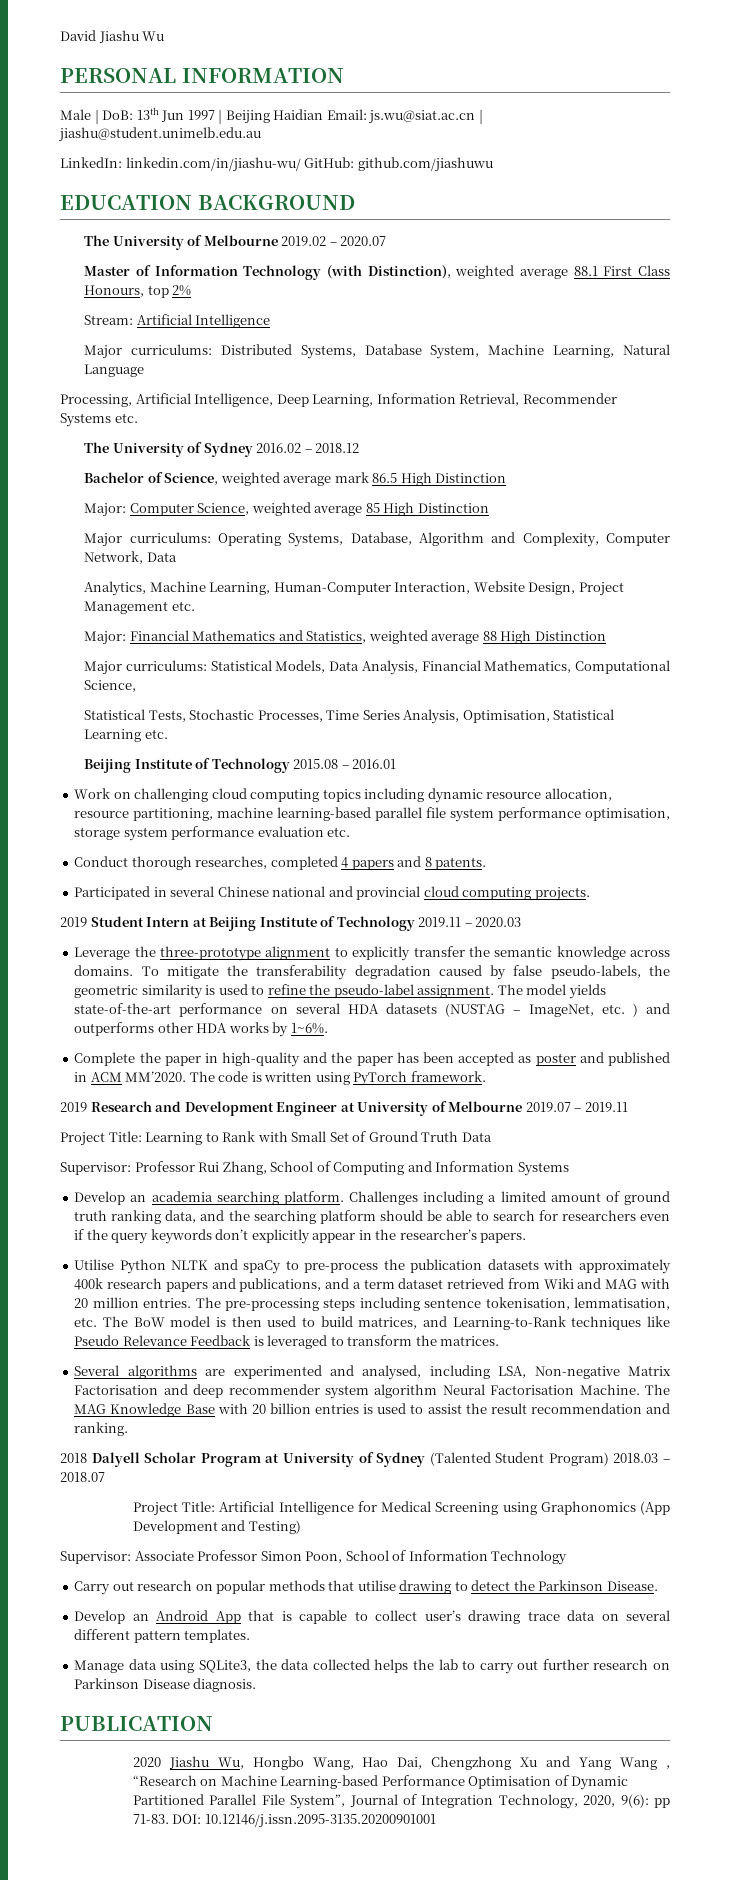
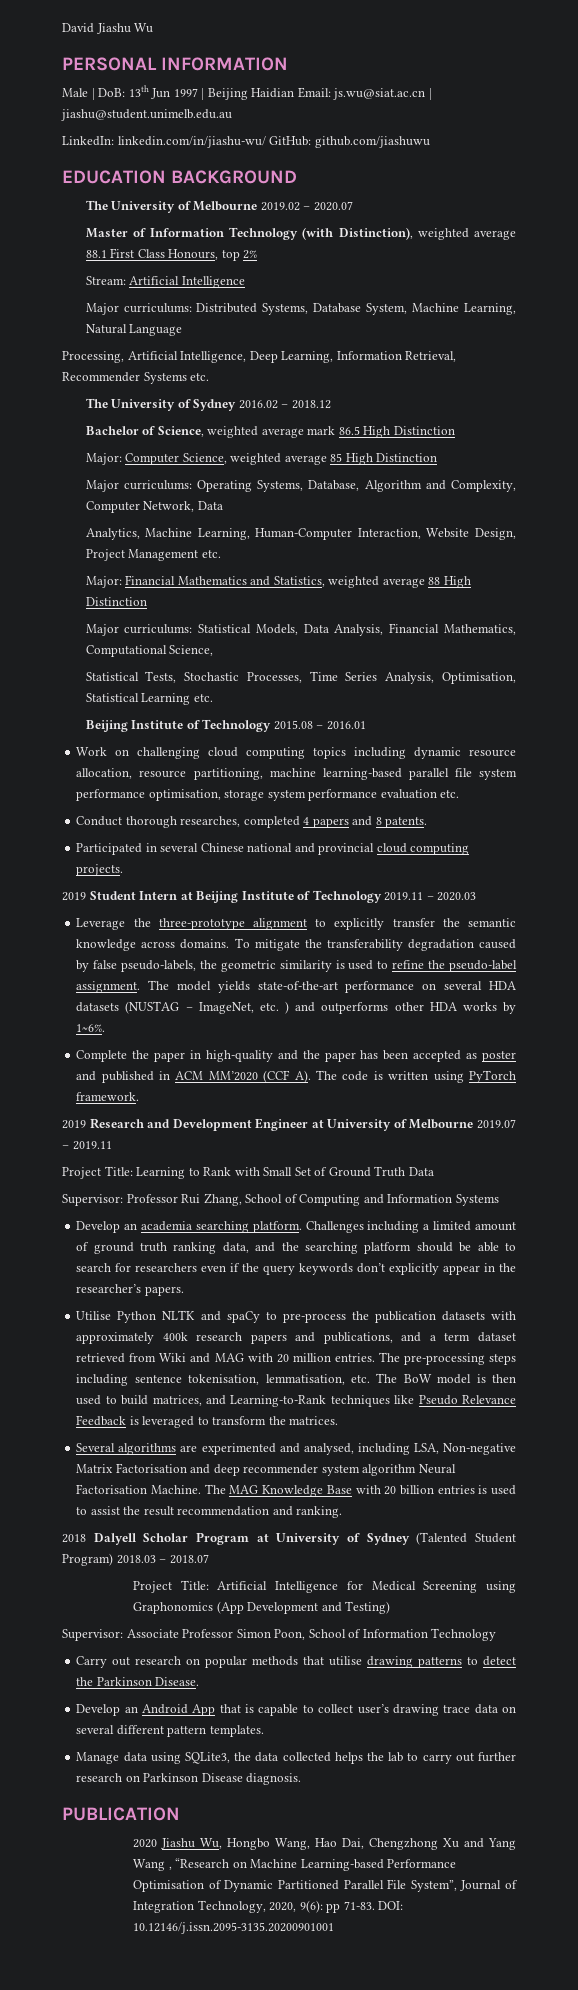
[125,1071,187,1082] MM’2020. -> [208,1070,311,1083] MM’2020 (CCF A).
(452, 1587) none -> [418,1657,463,1668] patterns

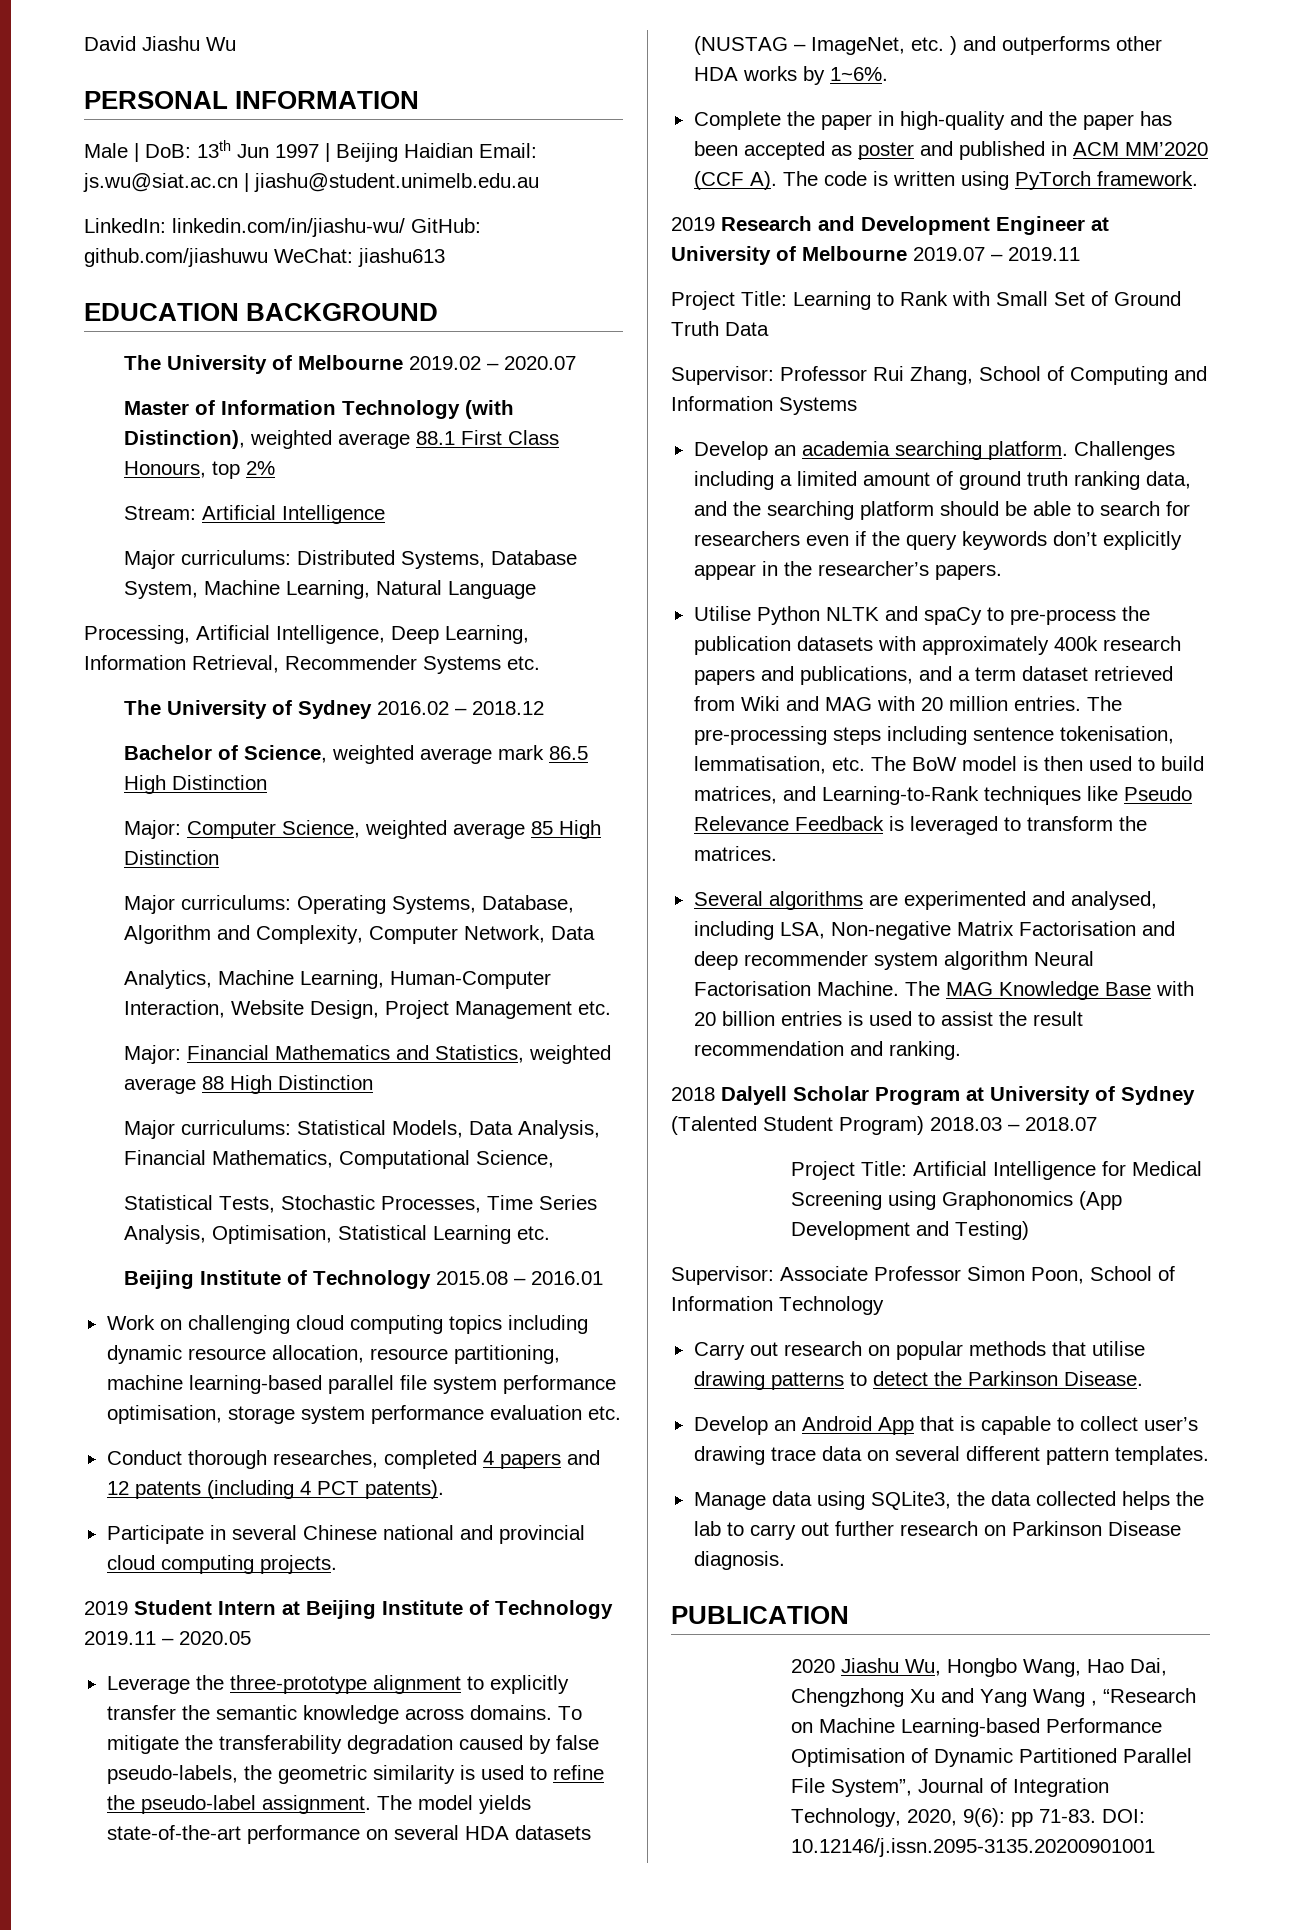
(430, 142) none -> [274,248,445,267] WeChat: jiashu613
[375,817,428,828] [76,843,143,855] 8 patents. // Participated -> [106,1480,444,1499] [106,1525,204,1544] 12 patents (including 4 PCT patents). // Participate
[437,892,477,901] 2020.03 -> [179,1631,251,1645] 2020.05

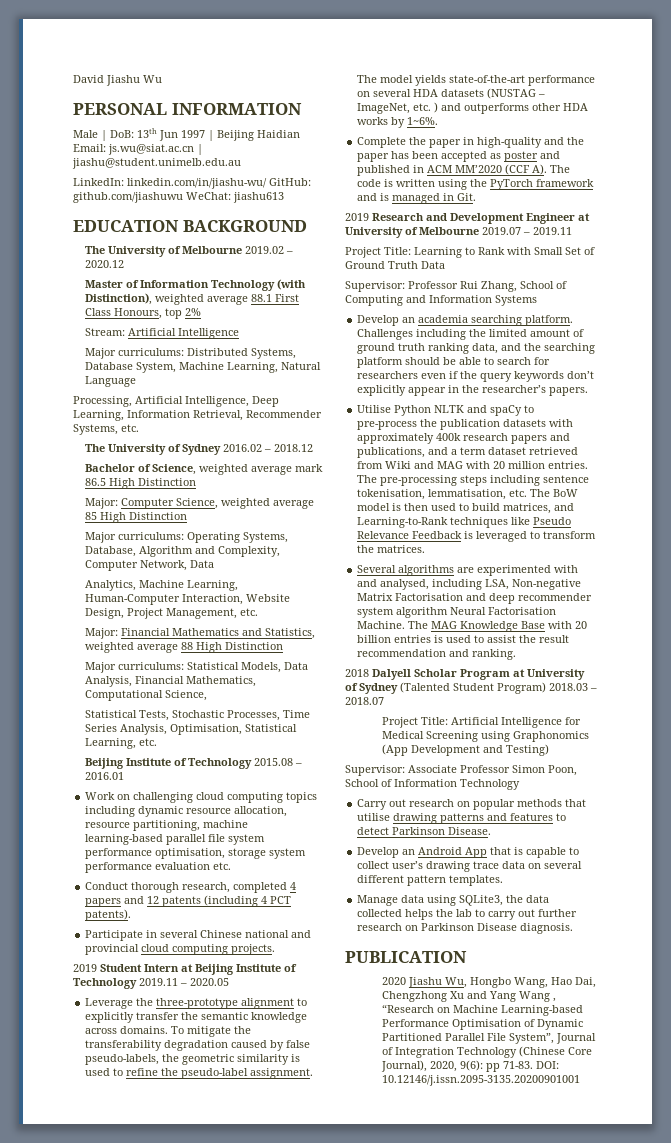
[503,356,576,370] 2020.07 -> [85,260,125,268] 2020.12
[423,656,501,674] Systems -> [73,424,118,435] Systems,
[454,1001,572,1019] Management -> [166,608,238,619] Management,
[432,1225,511,1244] Learning -> [85,738,137,749] Learning,
[272,1450,378,1468] researches, -> [182,882,231,893] research,
[1014,171,1198,190] PyTorch framework. -> [470,179,595,190] [357,193,477,204] the PyTorch framework and is managed in Git.
[779,475,792,486] a -> [469,329,487,337] the
(1026, 900) none -> [554,565,579,573] with
(844, 1381) none -> [487,813,554,821] and features
[933,1371,962,1386] the -> (390, 831) none
[790,1808,901,1827] Technology, -> [457,1046,593,1058] [381,1060,428,1072] Technology (Chinese Core Journal),

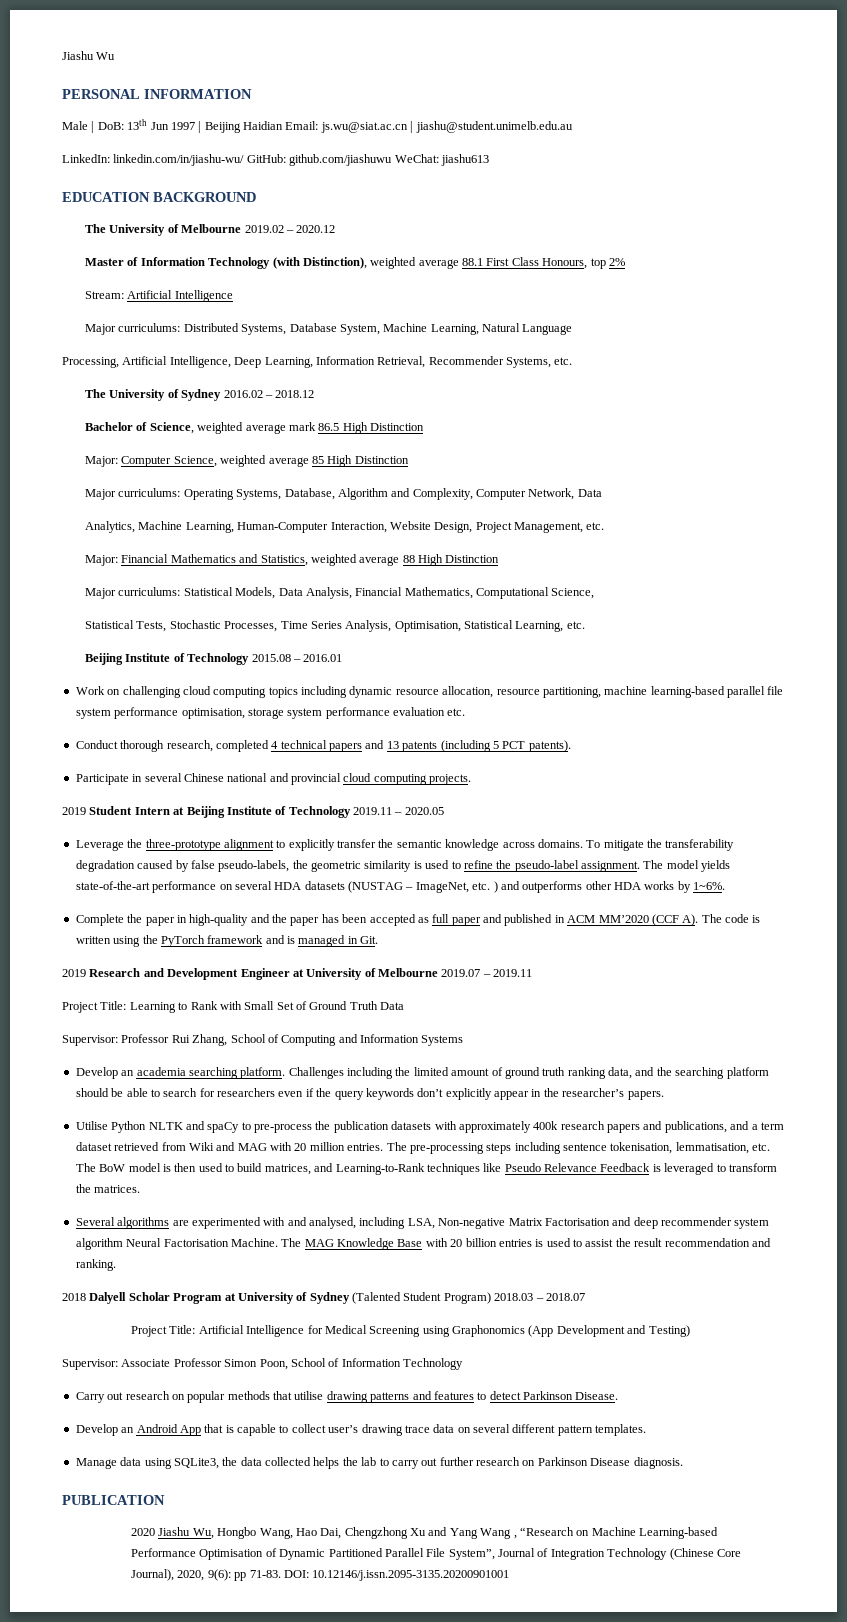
[73,75,104,83] David -> (62, 55) none
[85,896,160,907] papers and 12 -> [280,740,399,752] technical papers and 13
[261,896,268,904] 4 -> [492,741,499,749] 5
[504,151,539,162] poster -> [432,914,481,926] full paper

